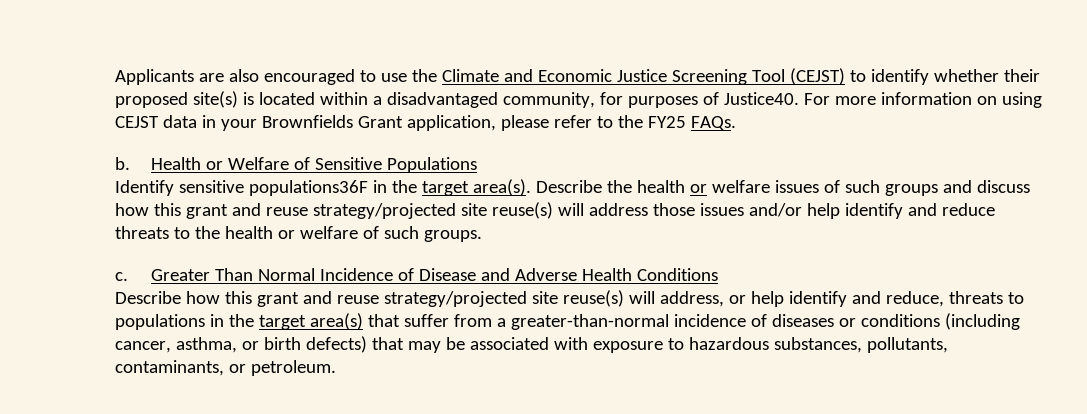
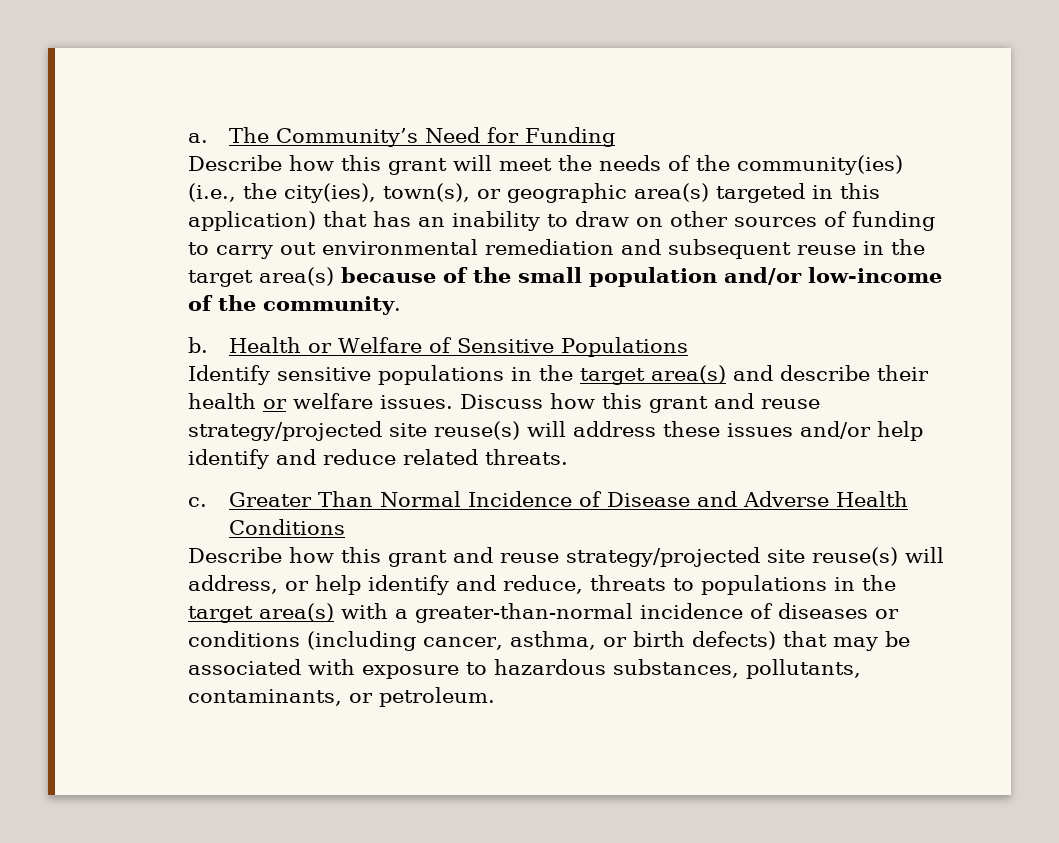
[114,68,1040,85] [114,91,1042,108] [114,115,736,131] Applicants are also encouraged to use the Climate and Economic Justice Screening Tool (CEJST) to identify whether their proposed site(s) is located within a disadvantaged community, for purposes of Justice40. For more information on using CEJST data in your Brownfields Grant application, please refer to the FY25 FAQs. -> [188,127,615,147] [188,155,904,175] [188,183,881,203] [188,211,936,231] [188,239,926,259] [188,267,943,287] [188,295,402,315] a. The Community’s Need for Funding // Describe how this grant will meet the needs of the community(ies) (i.e., the city(ies), town(s), or geographic area(s) targeted in this application) that has an inability to draw on other sources of funding to carry out environmental remediation and subsequent reuse in the target area(s) because of the small population and/or low-income of the community.
[248,179,1030,196] populations36F in the target area(s). Describe the health or welfare issues of such groups and discuss -> [378,365,930,385] [188,393,544,409] populations in the target area(s) and describe their health or welfare issues. Discuss
[652,203,695,216] those -> [663,421,721,437] these
[114,226,482,242] threats to the health or welfare of such groups. -> [403,449,569,465] related threats.
[367,314,492,327] that suffer from -> [341,603,389,619] with

